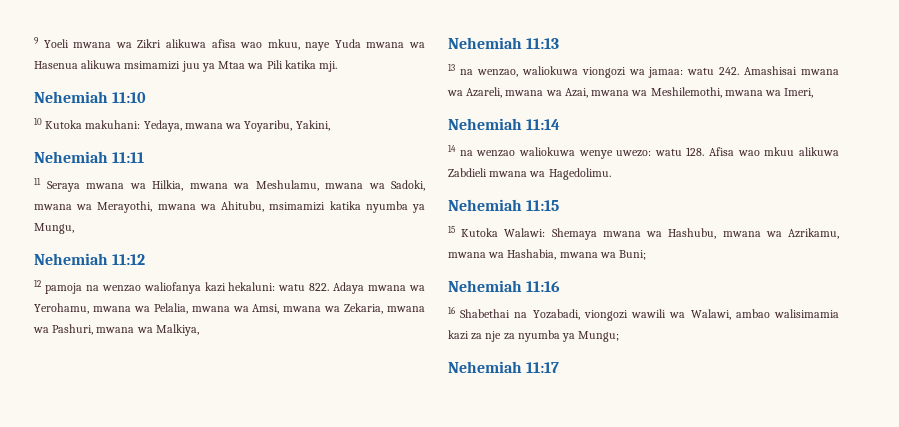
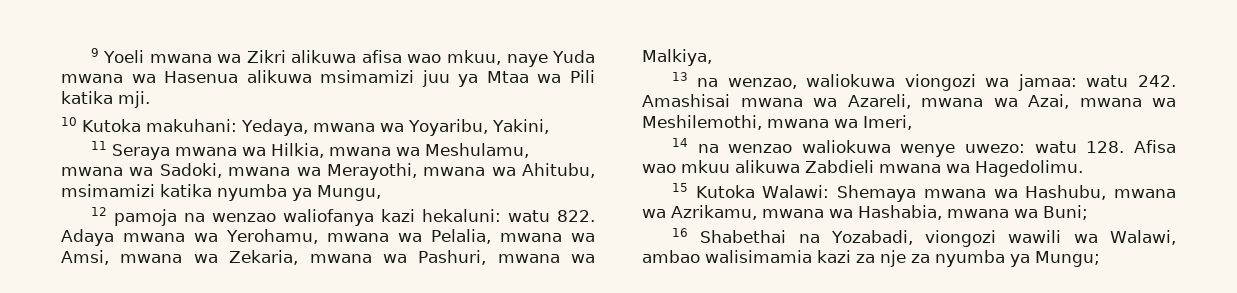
[34,91,147,103] // Nehemiah 11:10 -> (150, 99) none
[34,151,145,163] // Nehemiah 11:11 -> (549, 126) none
[34,253,146,265] // Nehemiah 11:12 -> (381, 193) none
[448,37,560,49] // Nehemiah 11:13 -> (712, 57) none
[448,118,561,130] // Nehemiah 11:14 -> (912, 122) none
[448,199,560,211] // Nehemiah 11:15 -> (1083, 168) none
[448,280,561,292] // Nehemiah 11:16 -> (1088, 212) none
[448,361,560,373] // Nehemiah 11:17 -> (1100, 259) none

